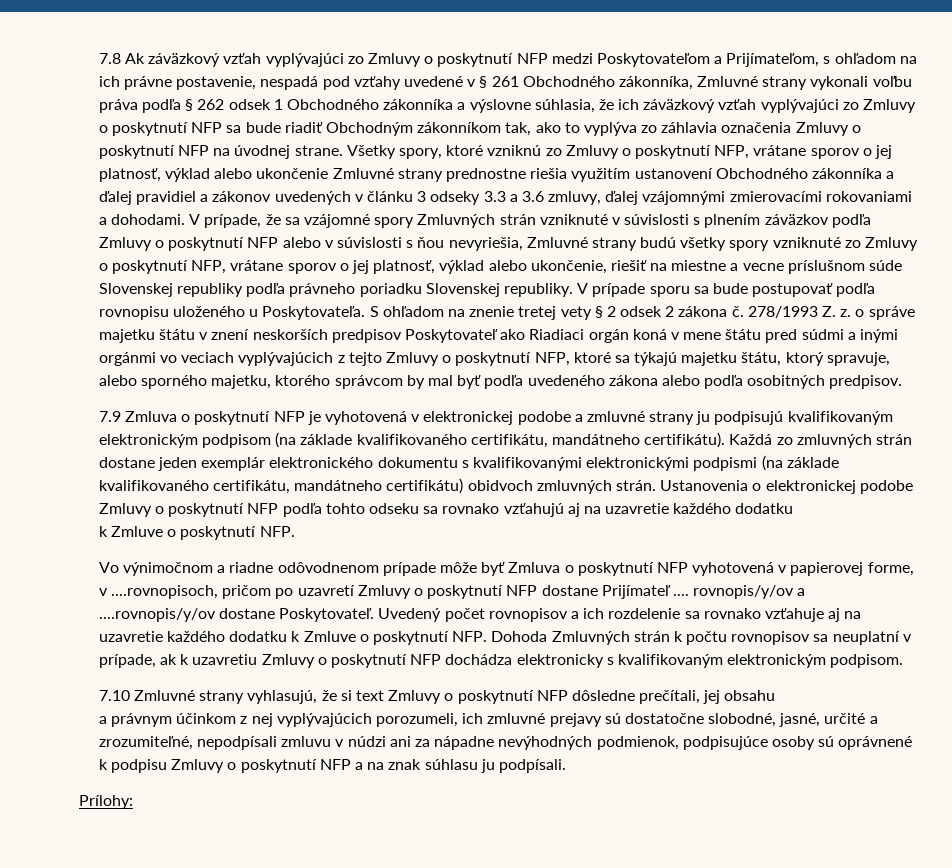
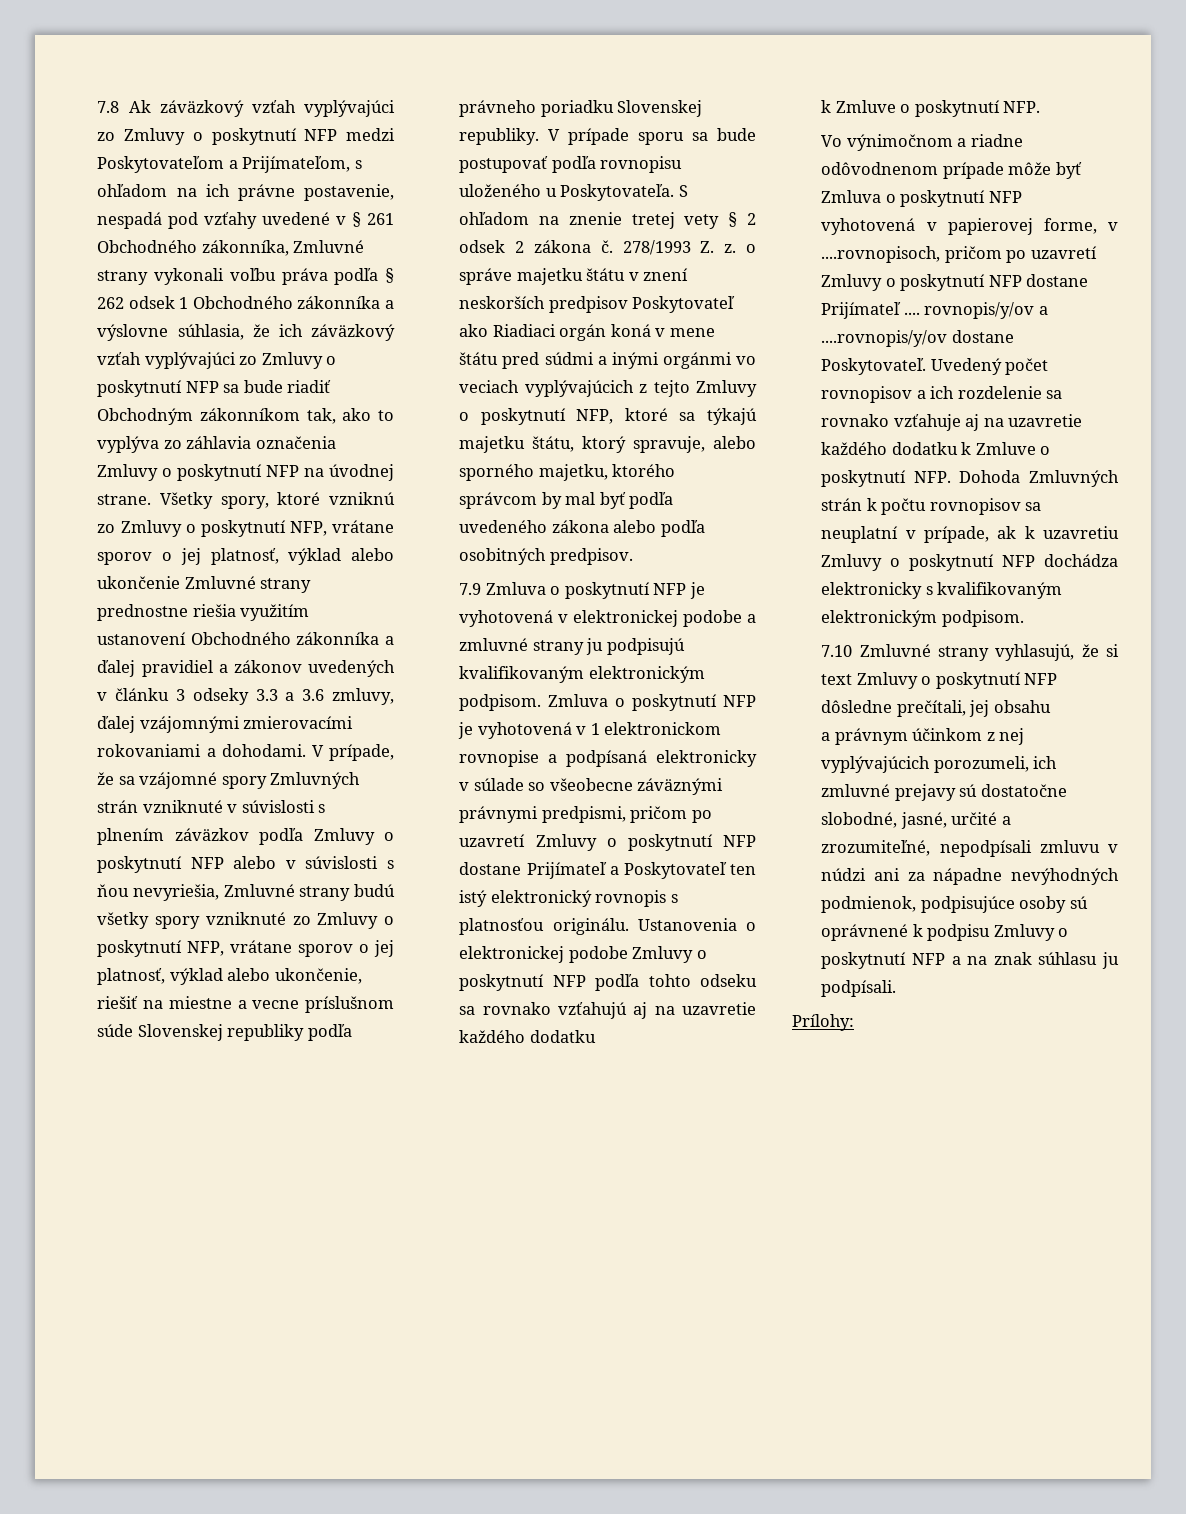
[202,432,912,448] [98,455,839,471] [98,478,656,494] podpisom (na základe kvalifikovaného certifikátu, mandátneho certifikátu). Každá zo zmluvných strán dostane jeden exemplár elektronického dokumentu s kvalifikovanými elektronickými podpismi (na základe kvalifikovaného certifikátu, mandátneho certifikátu) obidvoch zmluvných strán. -> [459,694,756,711] [458,722,722,739] [459,750,757,767] [459,778,724,795] [459,806,712,823] [459,834,756,851] [459,862,756,879] [459,890,678,907] [459,918,629,935] podpisom. Zmluva o poskytnutí NFP je vyhotovená v 1 elektronickom rovnopise a podpísaná elektronicky v súlade so všeobecne záväznými právnymi predpismi, pričom po uzavretí Zmluvy o poskytnutí NFP dostane Prijímateľ a Poskytovateľ ten istý elektronický rovnopis s platnosťou originálu.

